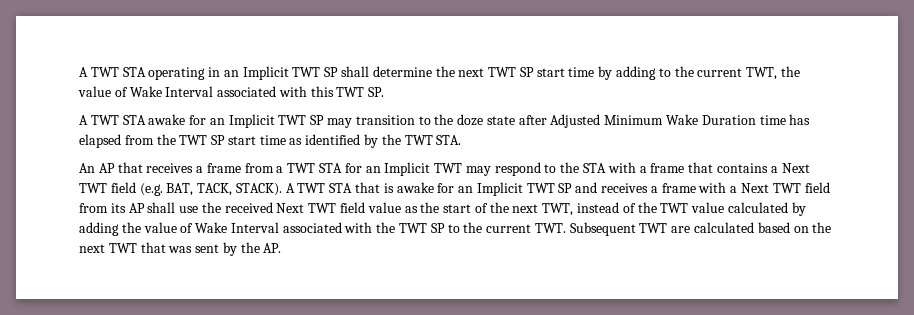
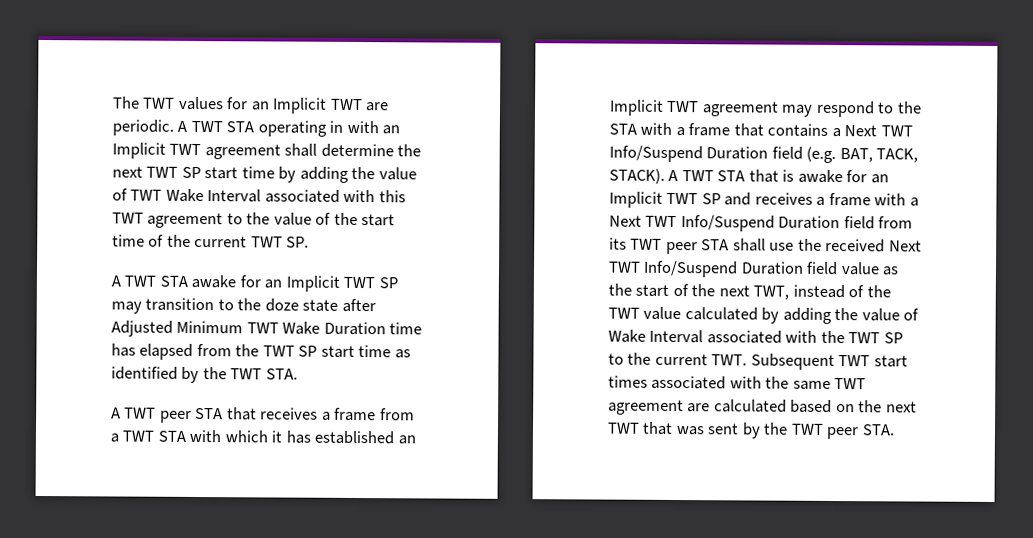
(79, 72) none -> [113,96,390,114] [112,119,174,136] The TWT values for an Implicit TWT are periodic.
[223,66,339,80] an Implicit TWT SP -> [346,120,401,135] [112,142,281,160] with an Implicit TWT agreement
[658,66,800,80] [78,86,128,97] to the current TWT, the value of -> [351,166,417,181] [112,188,163,201] the value of TWT
(365, 92) none -> [147,212,396,229] [112,234,283,248] agreement to the value of the start time of the current TWT
(664, 120) none -> [246,322,279,334] TWT
[79,163,115,173] An AP -> [111,407,224,423] A TWT peer STA
[344,162,463,176] for an Implicit TWT -> [189,429,416,445] [609,99,779,117] with which it has established an Implicit TWT agreement
(107, 188) none -> [609,145,769,163] Info/Suspend Duration
(801, 188) none -> [680,215,841,232] Info/Suspend Duration
[128,203,145,213] AP -> [630,238,730,255] TWT peer STA
(337, 208) none -> [643,260,804,278] Info/Suspend Duration
(668, 228) none -> [873,355,908,368] [608,375,867,390] [608,399,684,416] start times associated with the same TWT agreement
[263,243,282,253] AP. -> [790,423,895,440] TWT peer STA.

